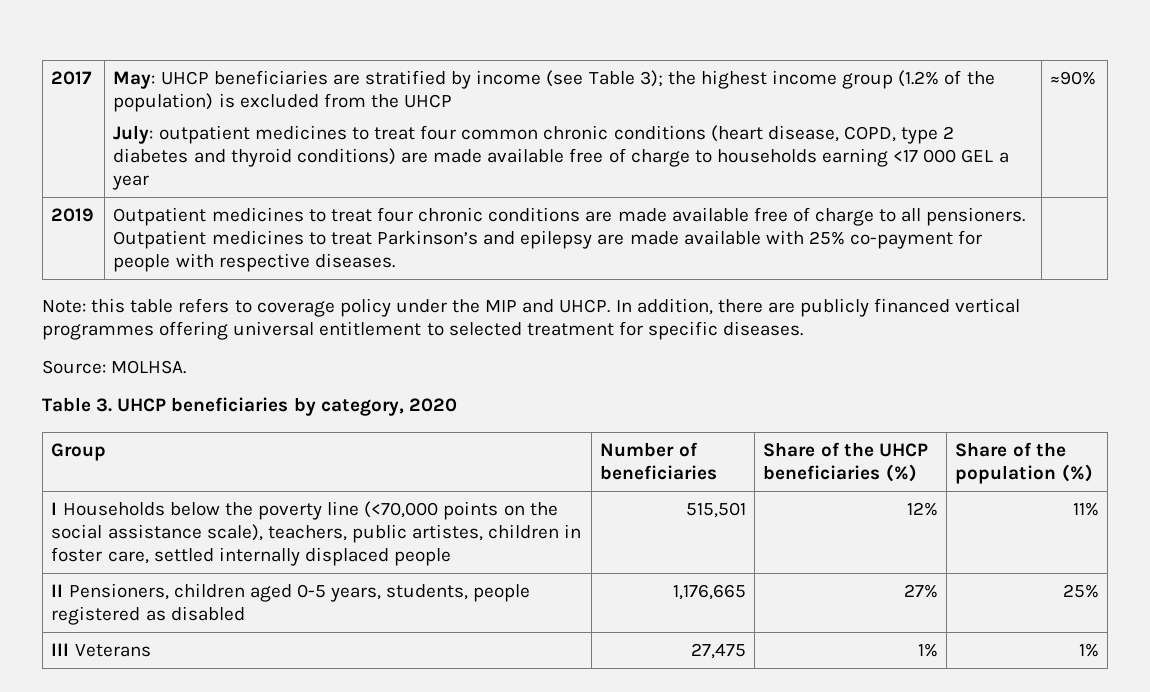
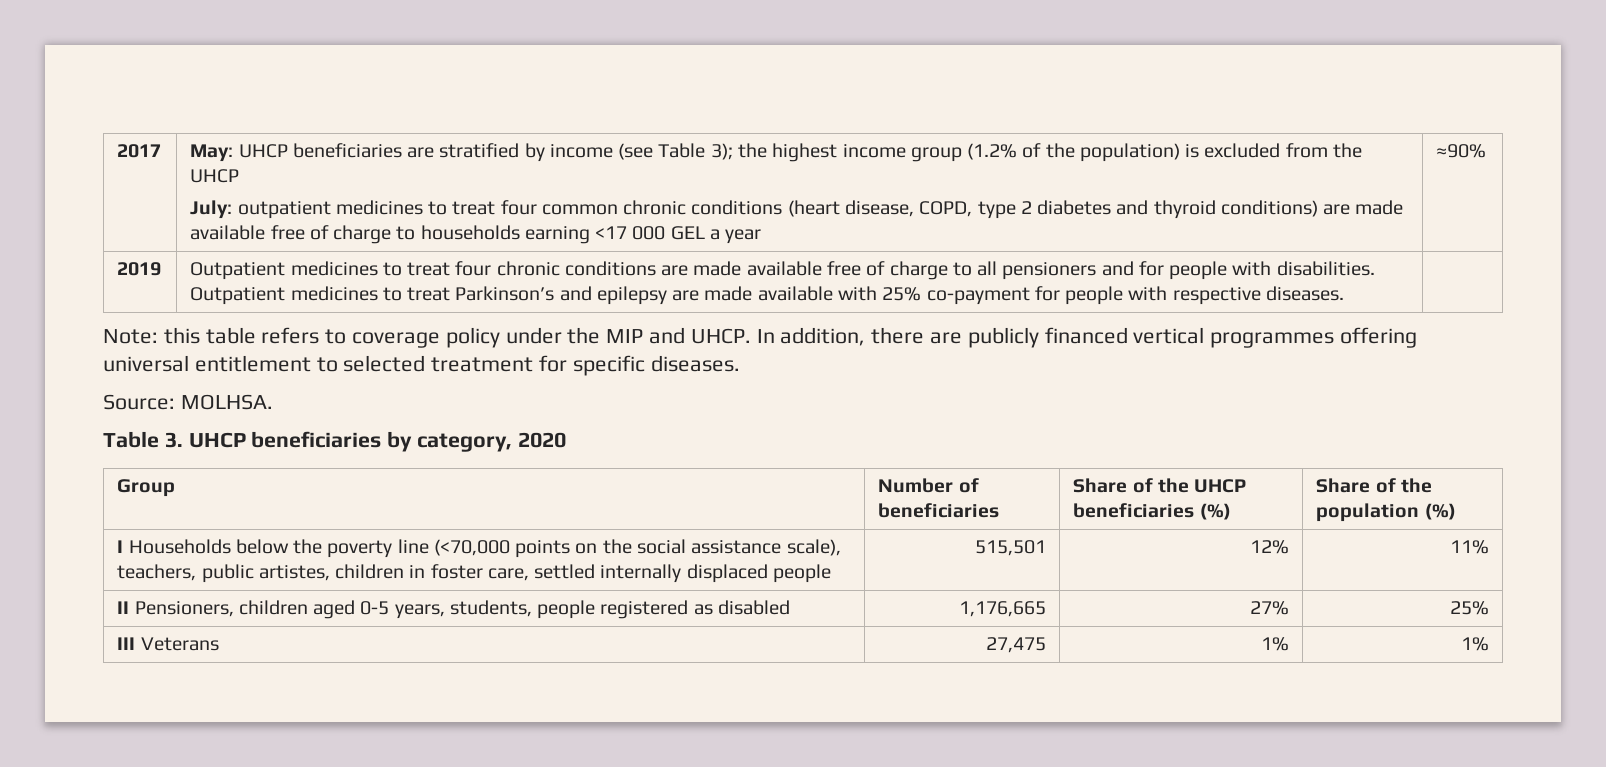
[926,207,1026,226] pensioners. -> [1002,261,1375,280] pensioners and for people with disabilities.

